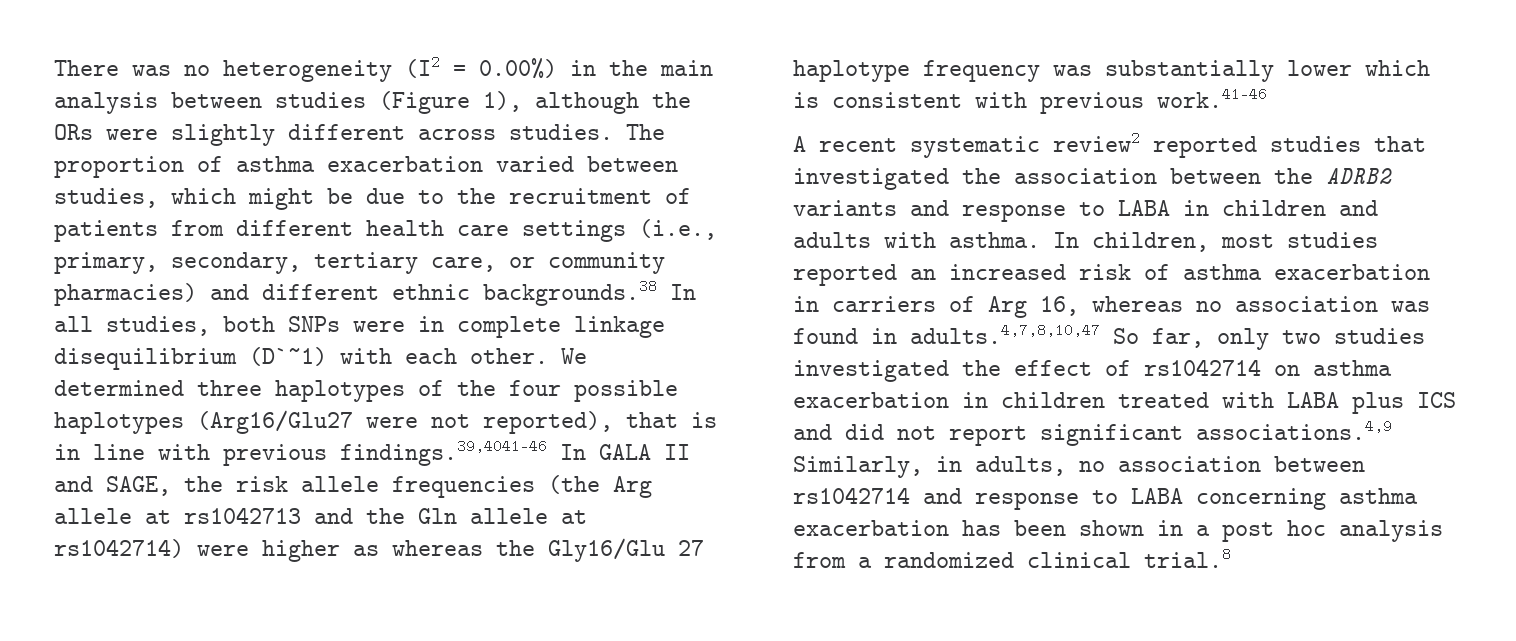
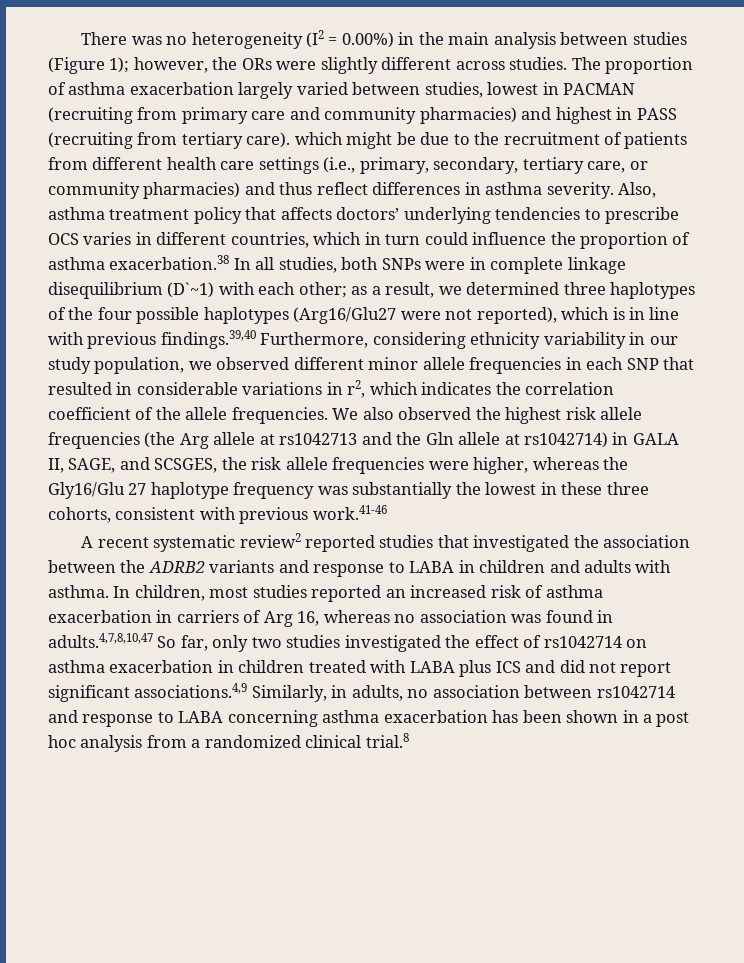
[483,91,639,114] 1), although -> [109,57,208,73] 1); however,
(483, 164) none -> [238,82,294,99] largely
(158, 198) none -> [487,82,636,95] [48,107,677,124] [48,132,291,149] lowest in PACMAN (recruiting from primary care and community pharmacies) and highest in PASS (recruiting from tertiary care).
[262,279,657,306] different ethnic backgrounds.38 -> [279,182,657,199] [48,207,680,224] [48,232,691,249] [48,255,230,270] thus reflect differences in asthma severity. Also, asthma treatment policy that affects doctors’ underlying tendencies to prescribe OCS varies in different countries, which in turn could influence the proportion of asthma exacerbation.38
[470,348,587,364] other. We -> [298,282,462,298] other; as a result, we
[626,412,678,428] that -> [561,307,610,320] which
[340,439,690,466] [54,476,223,496] findings.39,4041-46 In GALA II and SAGE, the -> [160,330,678,349] [48,357,695,374] [48,380,615,398] [48,407,562,424] findings.39,40 Furthermore, considering ethnicity variability in our study population, we observed different minor allele frequencies in each SNP that resulted in considerable variations in r2, which indicates the correlation coefficient of the allele frequencies. We also observed the highest
[197,540,379,562] were higher as -> [612,432,679,445] [48,457,529,474] in GALA II, SAGE, and SCSGES, the risk allele frequencies were higher,
[1287,60,1430,76] [793,92,819,108] lower which is -> [455,482,649,495] [48,507,111,523] the lowest in these three cohorts,

